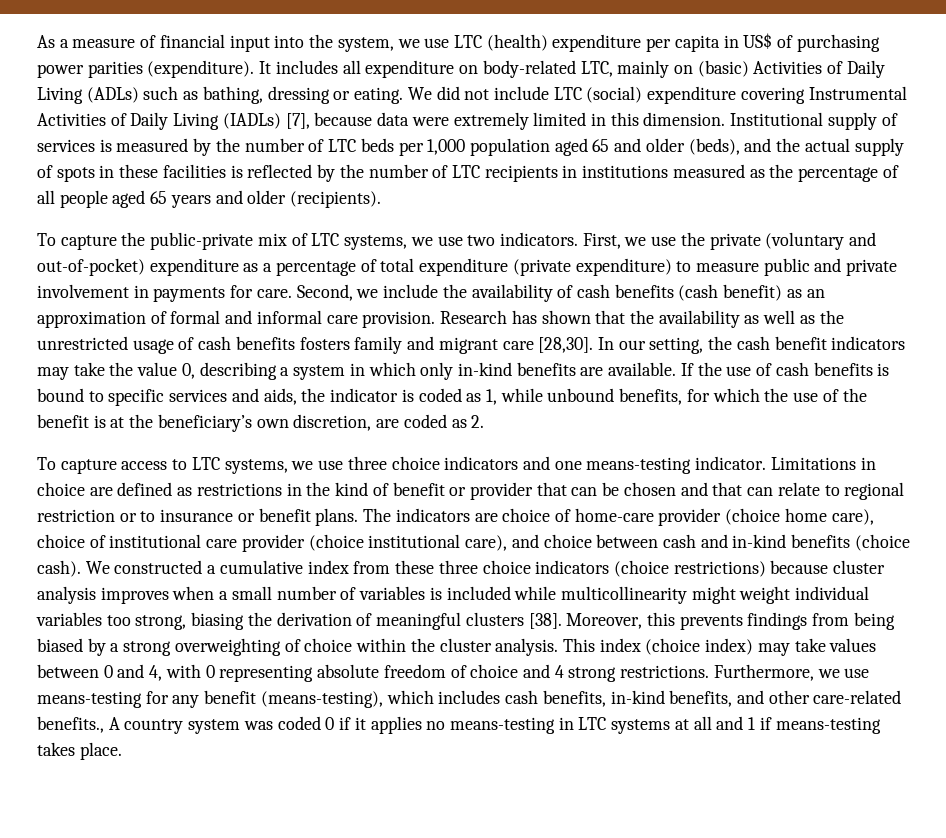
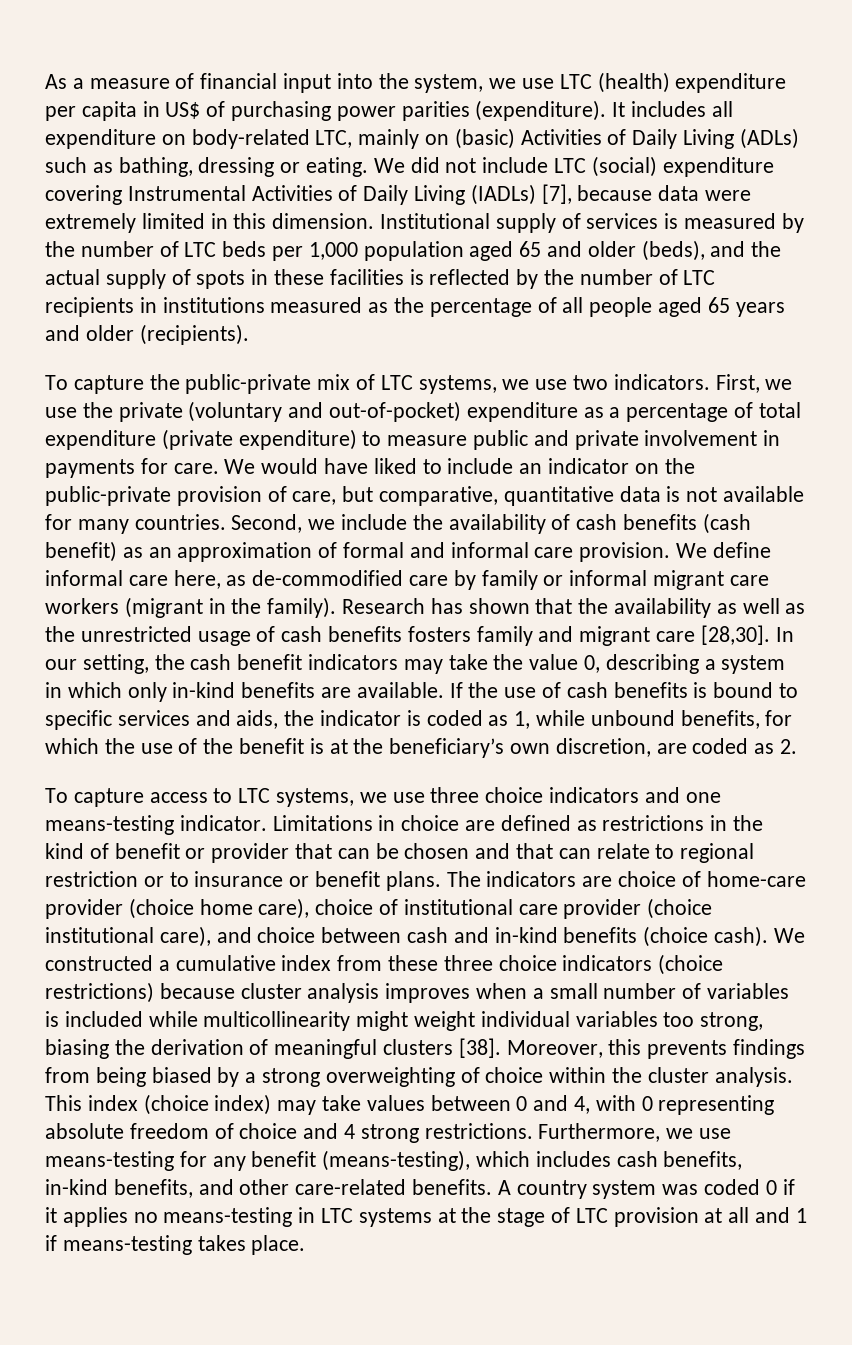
(292, 293) none -> [224,458,695,474] [45,486,805,506] [45,514,226,534] We would have liked to include an indicator on the public-private provision of care, but comparative, quantitative data is not available for many countries.
(436, 319) none -> [676,542,771,558] [45,570,769,590] [45,597,337,618] We define informal care here, as de-commodified care by family or informal migrant care workers (migrant in the family).
[37,716,104,733] benefits., -> [412,1179,493,1195] benefits.
(689, 724) none -> [461,1207,723,1227] the stage of LTC provision at

